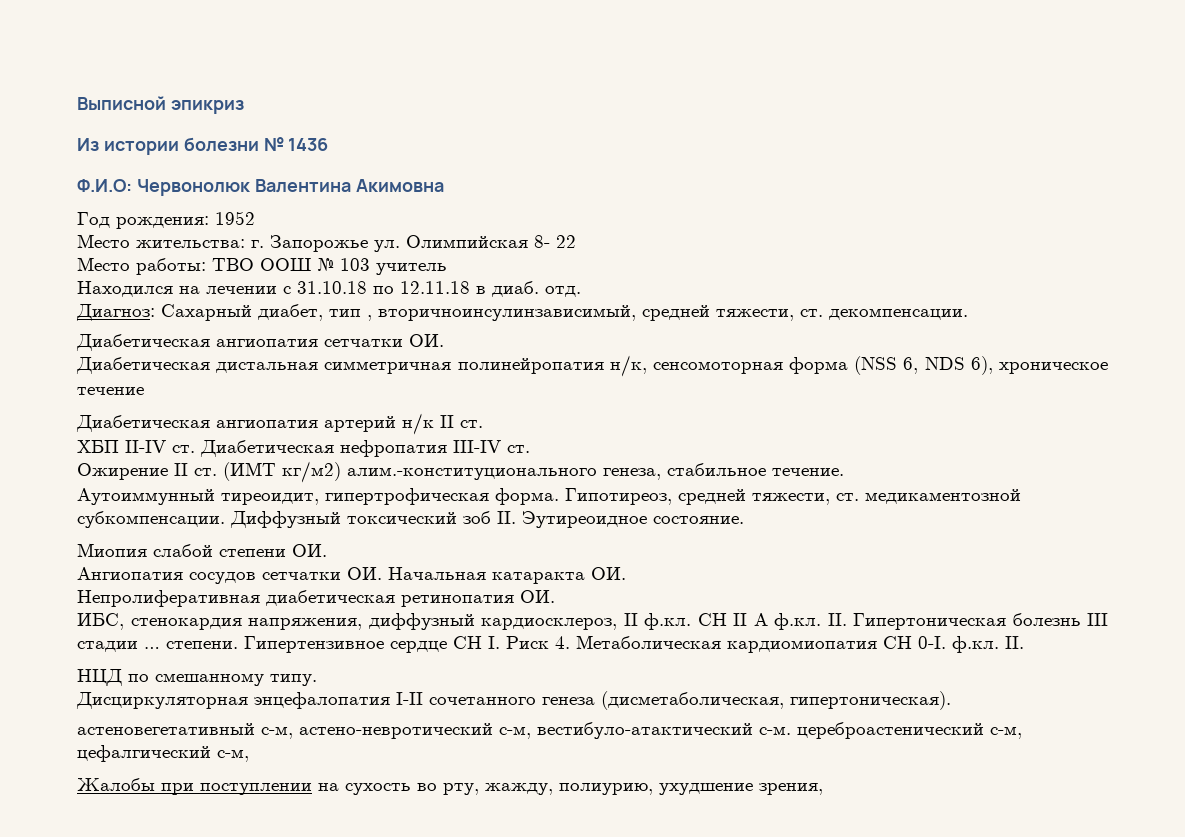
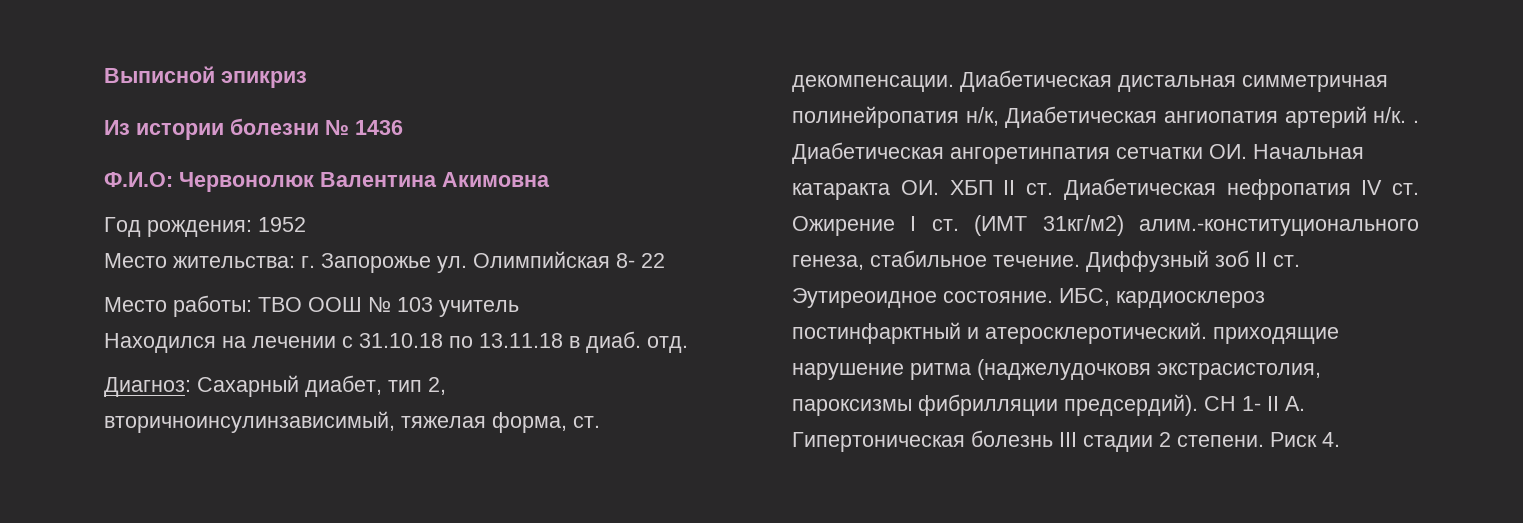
[400,281,470,294] 12.11.18 -> [479,333,563,348] 13.11.18
[367,305,968,321] [76,334,444,351] , вторичноинсулинзависимый, средней тяжести, ст. декомпенсации. // Диабетическая ангиопатия сетчатки ОИ. // -> [428,377,446,395] [104,411,600,433] [792,75,954,92] 2, вторичноинсулинзависимый, тяжелая форма, ст. декомпенсации.
[652,356,1108,375] [77,387,144,395] [76,413,483,435] [77,440,530,457] [77,461,844,483] [77,488,1021,505] [77,511,744,528] [77,543,327,557] [77,567,256,584] сенсомоторная форма (NSS 6, NDS 6), хроническое течение // Диабетическая ангиопатия артерий н/к II ст. // ХБП II-IV ст. Диабетическая нефропатия III-IV ст. // Ожирение II ст. (ИМТ кг/м2) алим.-конституционального генеза, стабильное течение. // Аутоиммунный тиреоидит, гипертрофическая форма. Гипотиреоз, средней тяжести, ст. медикаментозной субкомпенсации. Диффузный токсический зоб II. Эутиреоидное состояние. // Миопия слабой степени ОИ. // Ангиопатия сосудов -> [1005,106,1419,128] [792,142,1110,164] Диабетическая ангиопатия артерий н/к. . Диабетическая ангоретинпатия
[77,590,555,607] [77,613,1108,630] [77,635,1024,653] [77,669,317,686] [76,691,951,710] [77,722,1022,739] [77,745,249,762] [77,778,823,795] // Непролиферативная диабетическая ретинопатия ОИ. // ИБС, стенокардия напряжения, диффузный кардиосклероз, II ф.кл. СН II А ф.кл. II. Гипертоническая болезнь III стадии … степени. Гипертензивное сердце СН I. Риск 4. Метаболическая кардиомиопатия СН 0-I. ф.кл. II. // НЦД по смешанному типу. // Дисциркуляторная энцефалопатия I-II сочетанного генеза (дисметаболическая, гипертоническая). // астеновегетативный с-м, астено-невротический с-м, вестибуло-атактический с-м. цереброастенический с-м, цефалгический с-м, // Жалобы при поступлении на сухость во рту, жажду, полиурию, ухудшение зрения, -> [949,178,1419,200] [792,215,1419,236] [792,250,1300,272] [792,288,1265,308] [792,322,1339,344] [792,359,1321,380] [792,394,1305,416] [792,430,1340,452] ХБП II ст. Диабетическая нефропатия IV ст. Ожирение I ст. (ИМТ 31кг/м2) алим.-конституционального генеза, стабильное течение. Диффузный зоб II ст. Эутиреоидное состояние. ИБС, кардиосклероз постинфарктный и атеросклеротический. приходящие нарушение ритма (наджелудочковя экстрасистолия, пароксизмы фибрилляции предсердий). СН 1- II А. Гипертоническая болезнь III стадии 2 степени. Риск 4.

